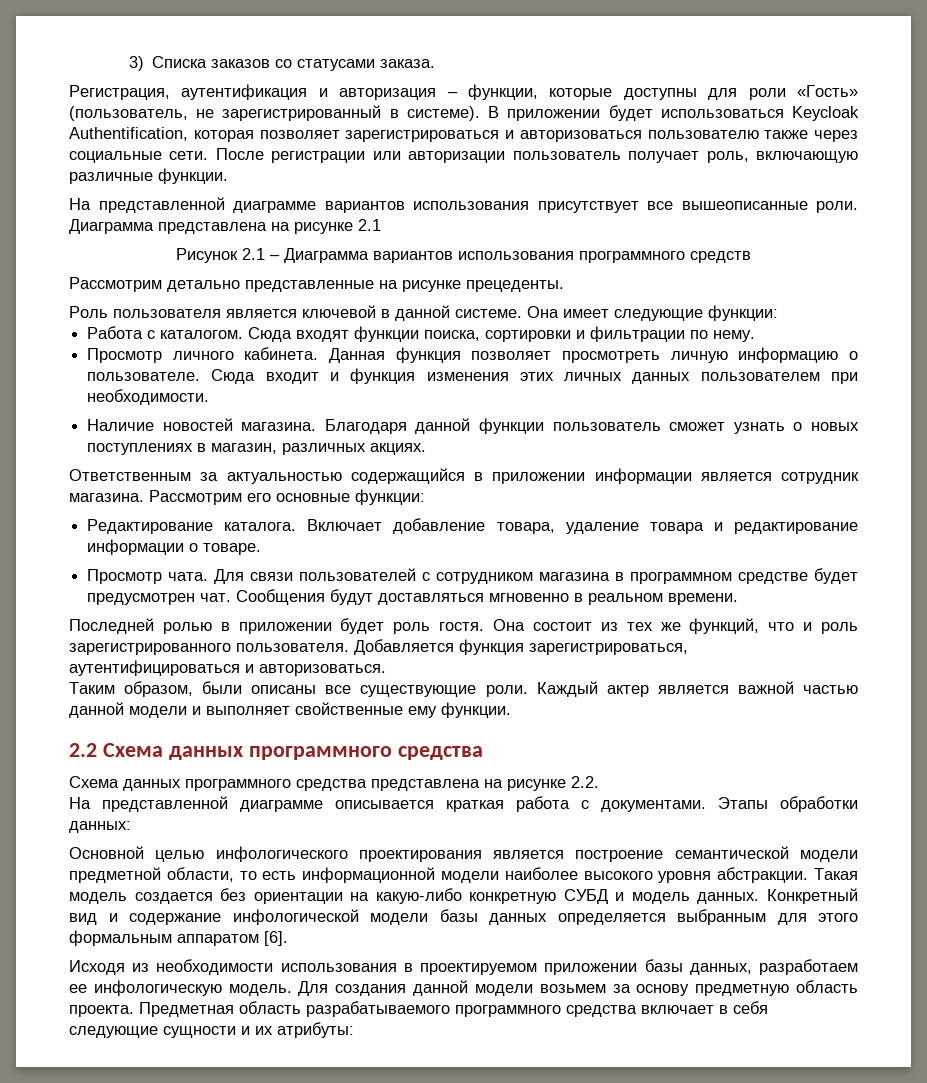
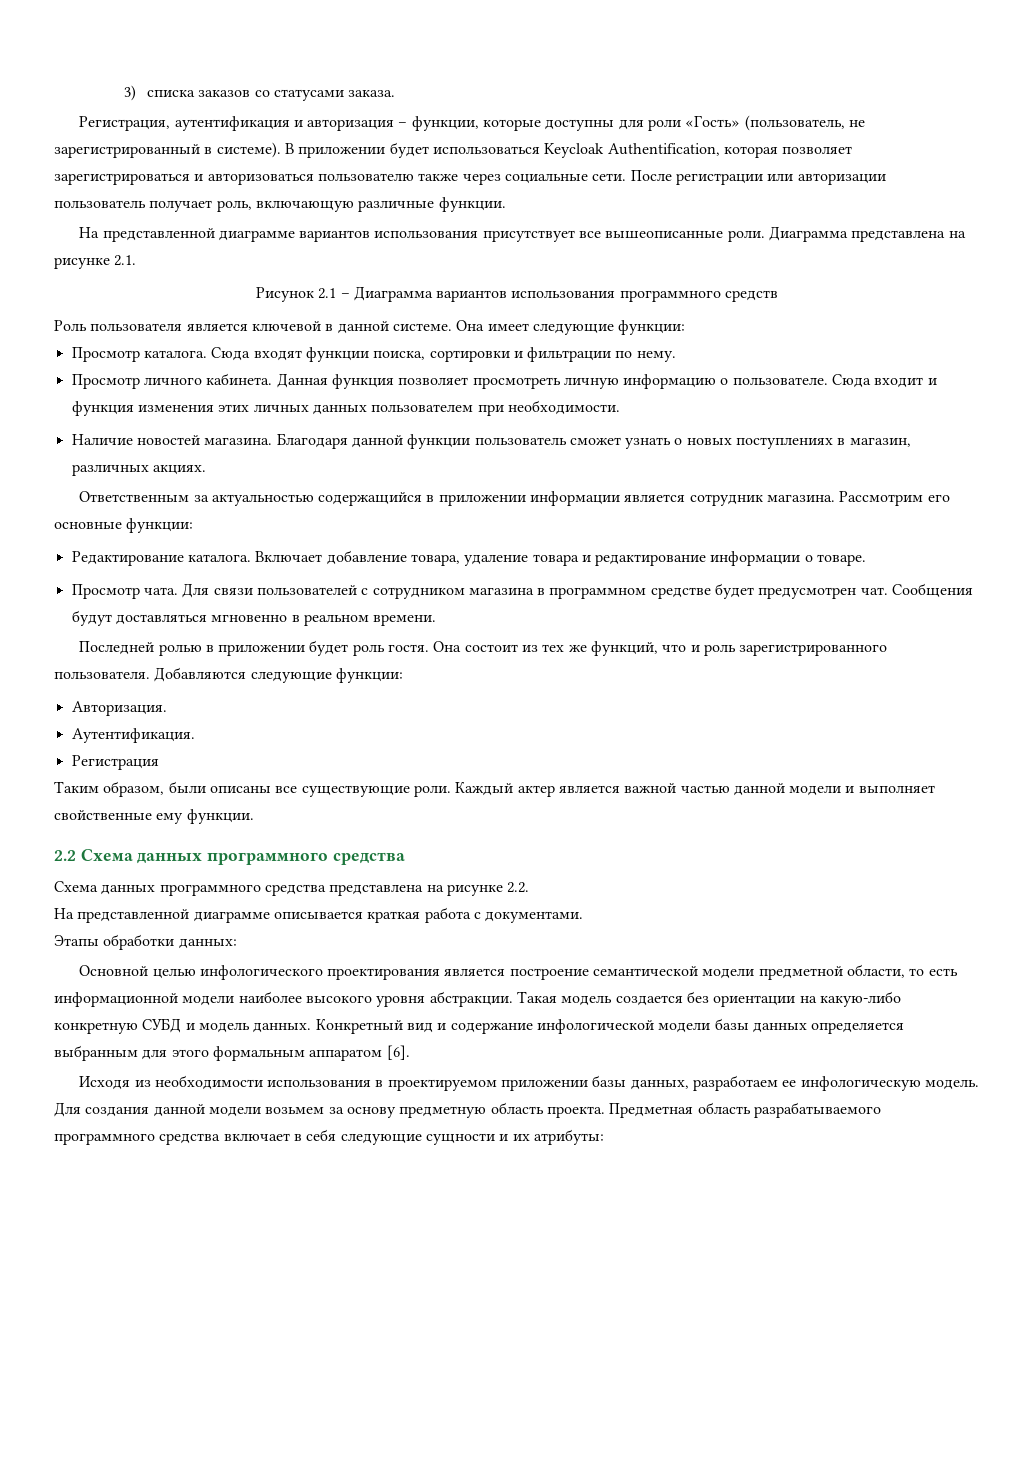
[151,56,207,68] Списка -> [146,90,195,97] списка
[358,219,381,231] 2.1 -> [114,255,137,266] 2.1.
[69,277,564,292] // Рассмотрим детально представленные на рисунке прецеденты. -> (779, 296) none
[87,326,244,339] Работа с каталогом. -> [71,347,207,362] Просмотр каталога.
[354,639,688,655] [69,660,386,676] Добавляется функция зарегистрироваться, аутентифицироваться и авторизоваться. -> [154,667,403,683] [71,701,167,716] [71,728,195,743] [71,755,159,770] Добавляются следующие функции: // Авторизация. // Аутентификация. // Регистрация
(706, 806) none -> (584, 917) //

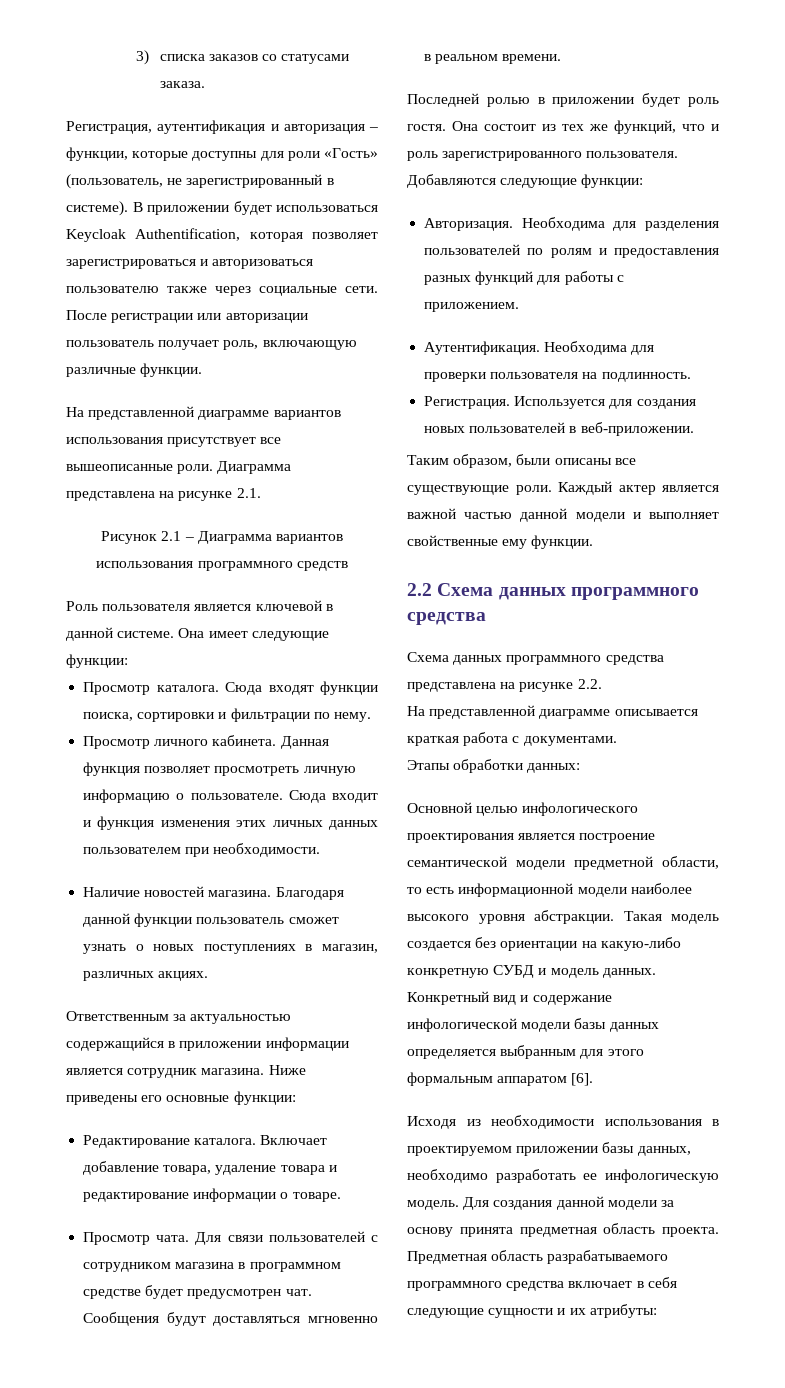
[839,491,924,506] Рассмотрим -> [268,1065,306,1075] [66,1095,138,1105] Ниже приведены
[71,728,195,743] [71,755,159,770] // Аутентификация. // Регистрация -> [521,217,719,231] [424,244,719,258] [424,271,624,285] [424,302,520,312] [424,341,655,355] [424,372,691,382] [424,396,696,409] [424,422,694,436] Необходима для разделения пользователей по ролям и предоставления разных функций для работы с приложением. // Аутентификация. Необходима для проверки пользователя на подлинность. // Регистрация. Используется для создания новых пользователей в веб-приложении.
[693,1075,779,1091] разработаем -> [407,1169,576,1183] необходимо разработать
[265,1107,325,1114] возьмем -> (657, 1205) none
[399,1106,487,1118] предметную -> [459,1227,597,1237] принята предметная

